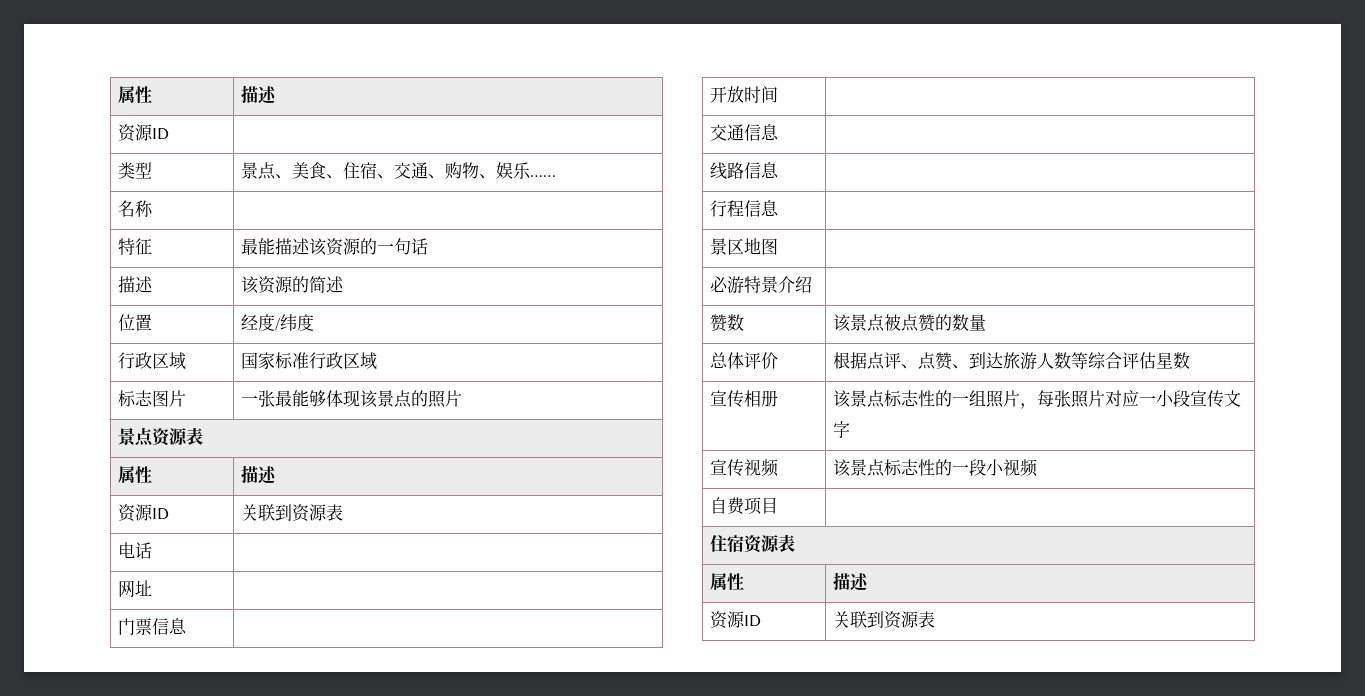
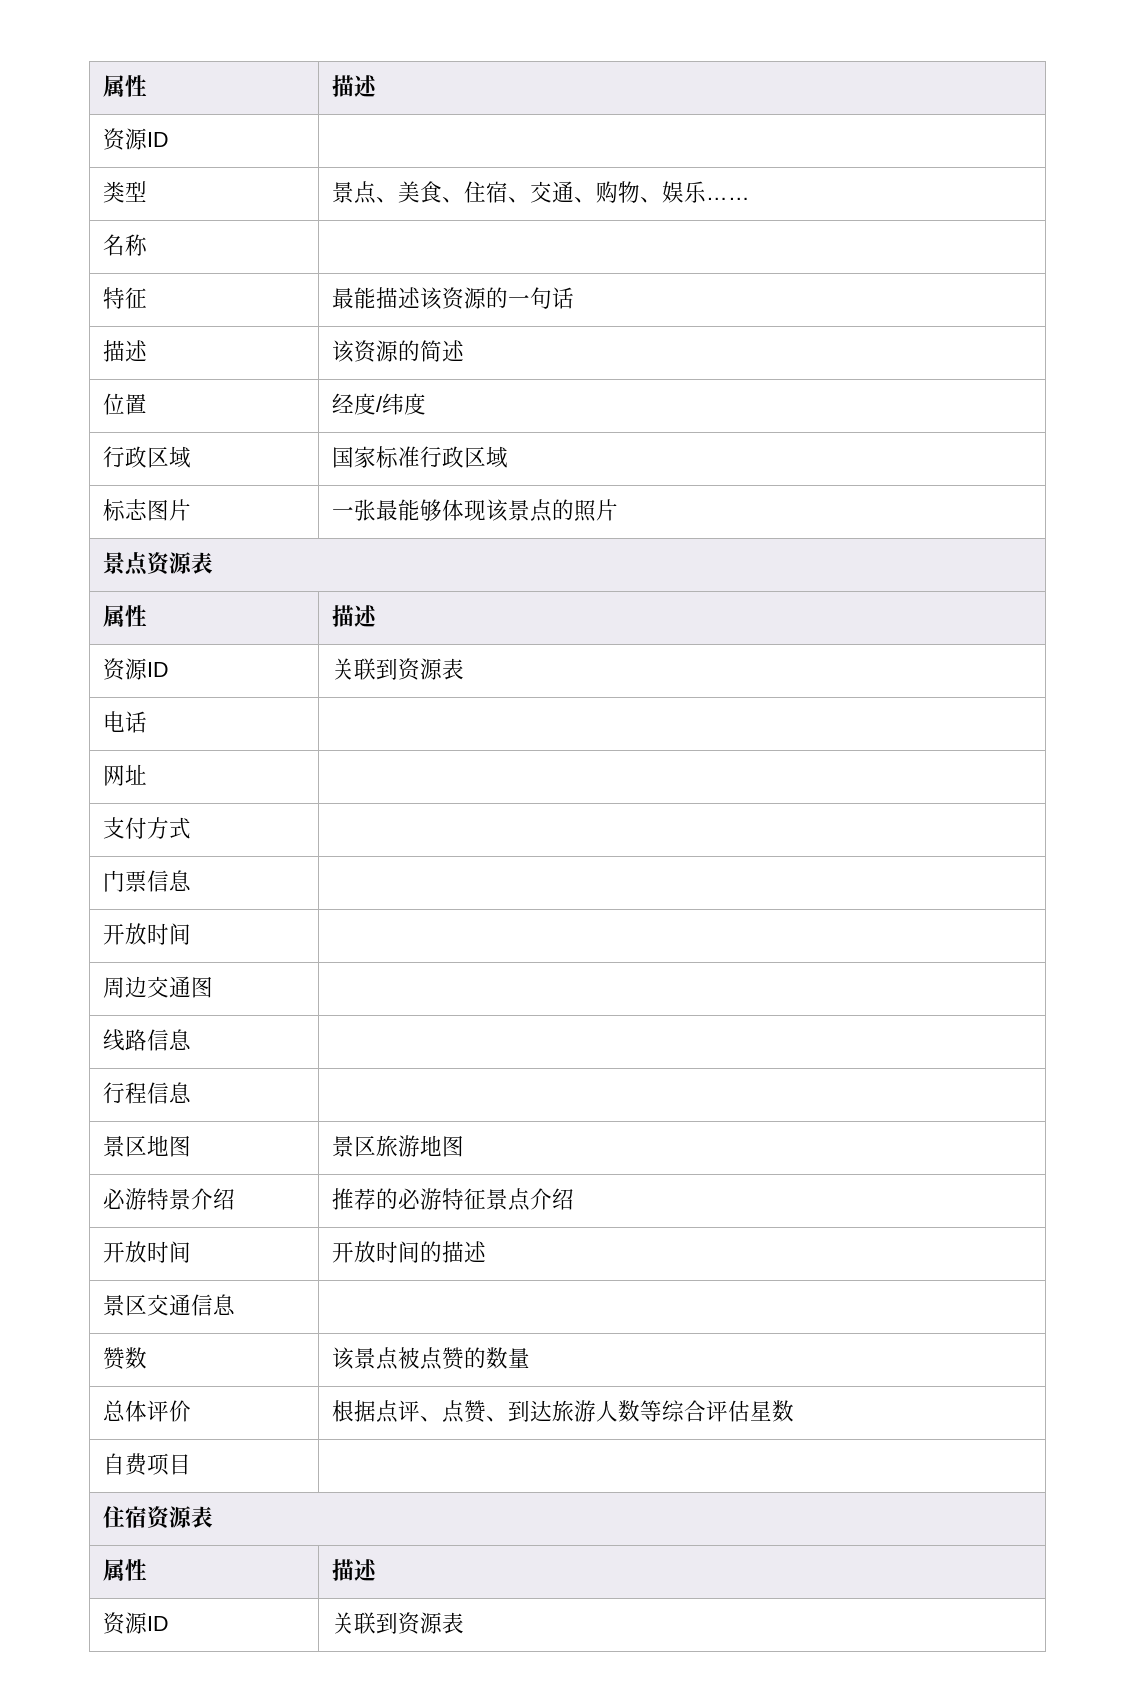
(152, 588) none -> [102,817,191,839] // 支付方式 |
[709,124,779,141] 交通信息 -> [102,976,213,998] 周边交通图
(778, 246) none -> [331,1135,464,1157] 景区旅游地图
(812, 284) none -> [331,1188,574,1211] [102,1241,191,1263] [331,1241,486,1263] [102,1294,235,1316] | 推荐的必游特征景点介绍 // 开放时间 | 开放时间的描述 // 景区交通信息
[709,390,778,408] [832,390,1241,409] [832,421,850,438] [709,459,779,477] [832,459,1038,477] // 宣传相册 | 该景点标志性的一组照片，每张照片对应一小段宣传文字 // 宣传视频 | 该景点标志性的一段小视频 -> (794, 1411) none

